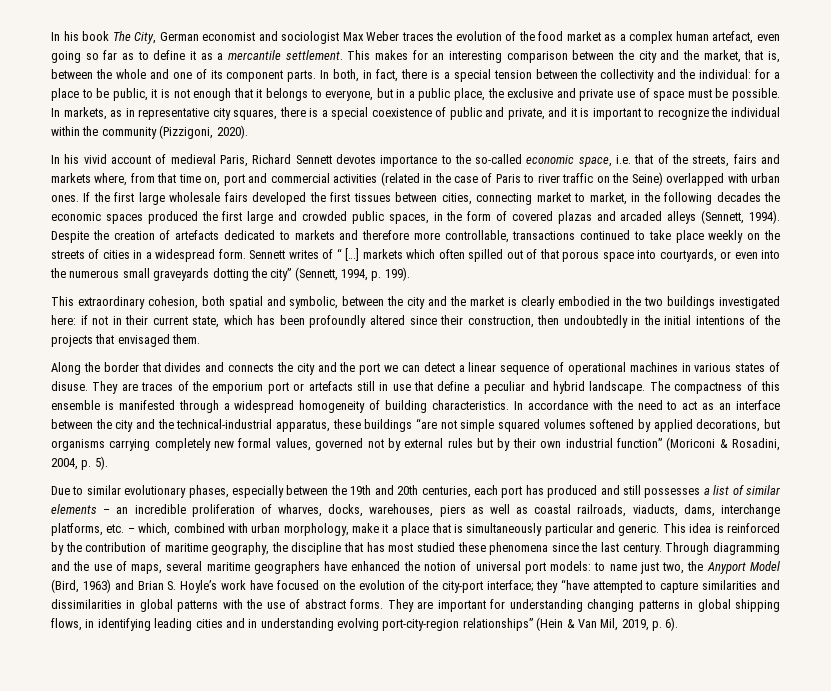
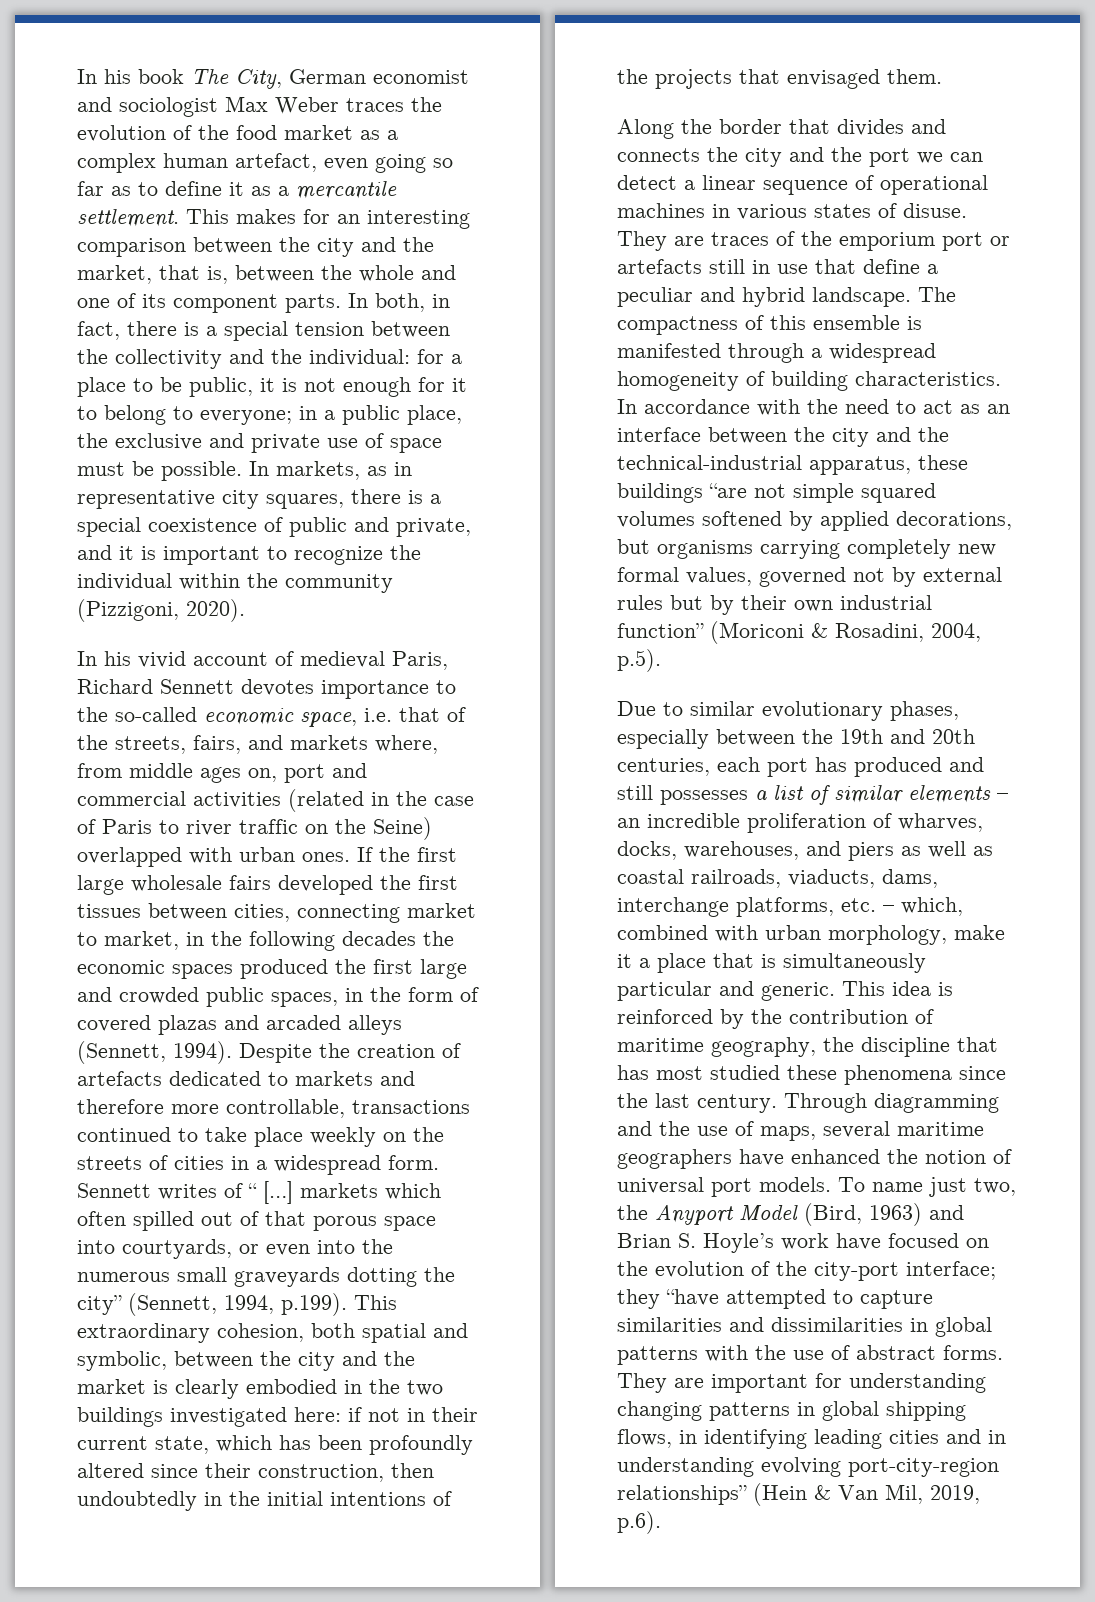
[233,88,393,101] that it belongs to everyone, but -> [418,377,467,392] [77,405,292,425] for it to belong to everyone;
[733,154,757,164] fairs -> [193,735,241,754] fairs,
[157,173,201,183] that time -> [129,763,241,783] middle ages
[371,267,410,281] p. 199). // -> [281,1293,347,1316] p.199).
[81,456,108,470] p. 5). -> [617,649,661,672] p.5).
(434, 510) none -> [806,841,841,856] and
[550,561,606,571] models: to -> [759,1177,865,1192] models. To
[652,617,679,631] p. 6). -> [617,1511,661,1534] p.6).

